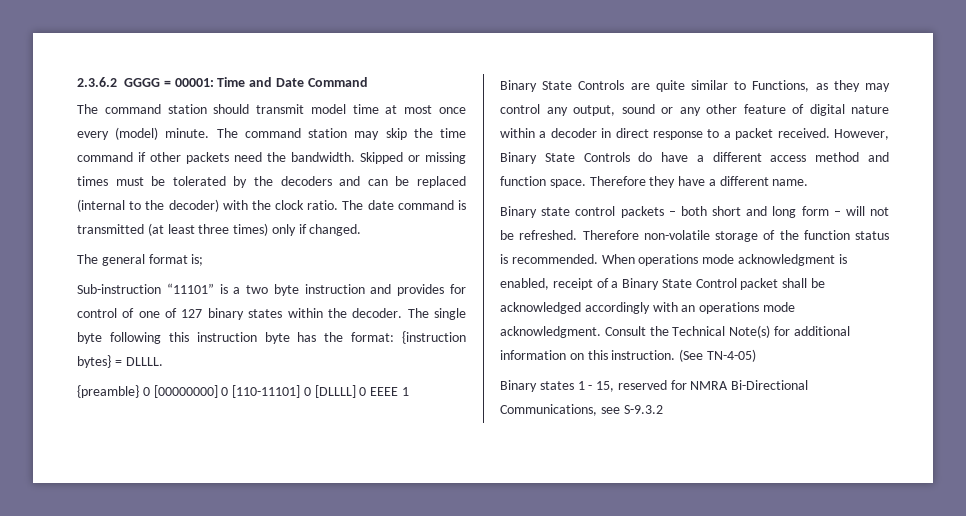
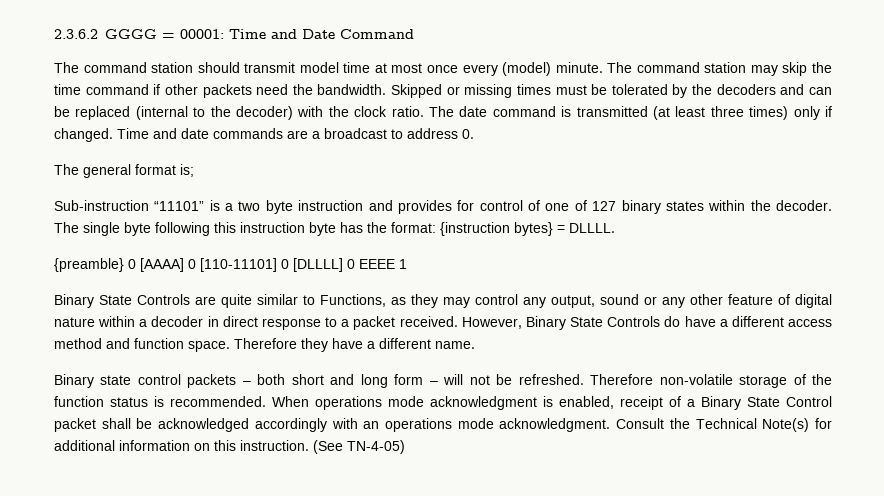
(362, 230) none -> [117,128,474,139] Time and date commands are a broadcast to address 0.
[153,385,218,398] [00000000] -> [140,258,184,272] [AAAA]
[500,380,809,392] [500,404,663,416] // Binary states 1 - 15, reserved for NMRA Bi-Directional Communications, see S-9.3.2 -> (405, 447) none

